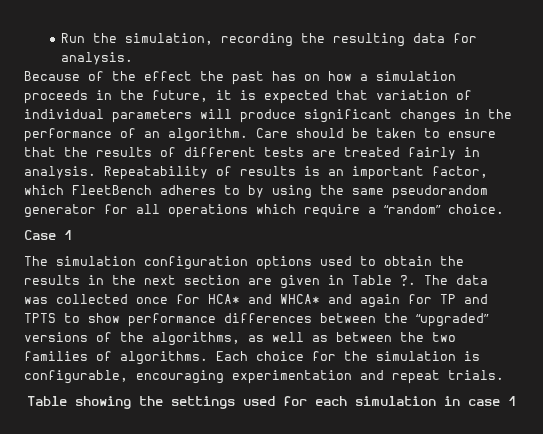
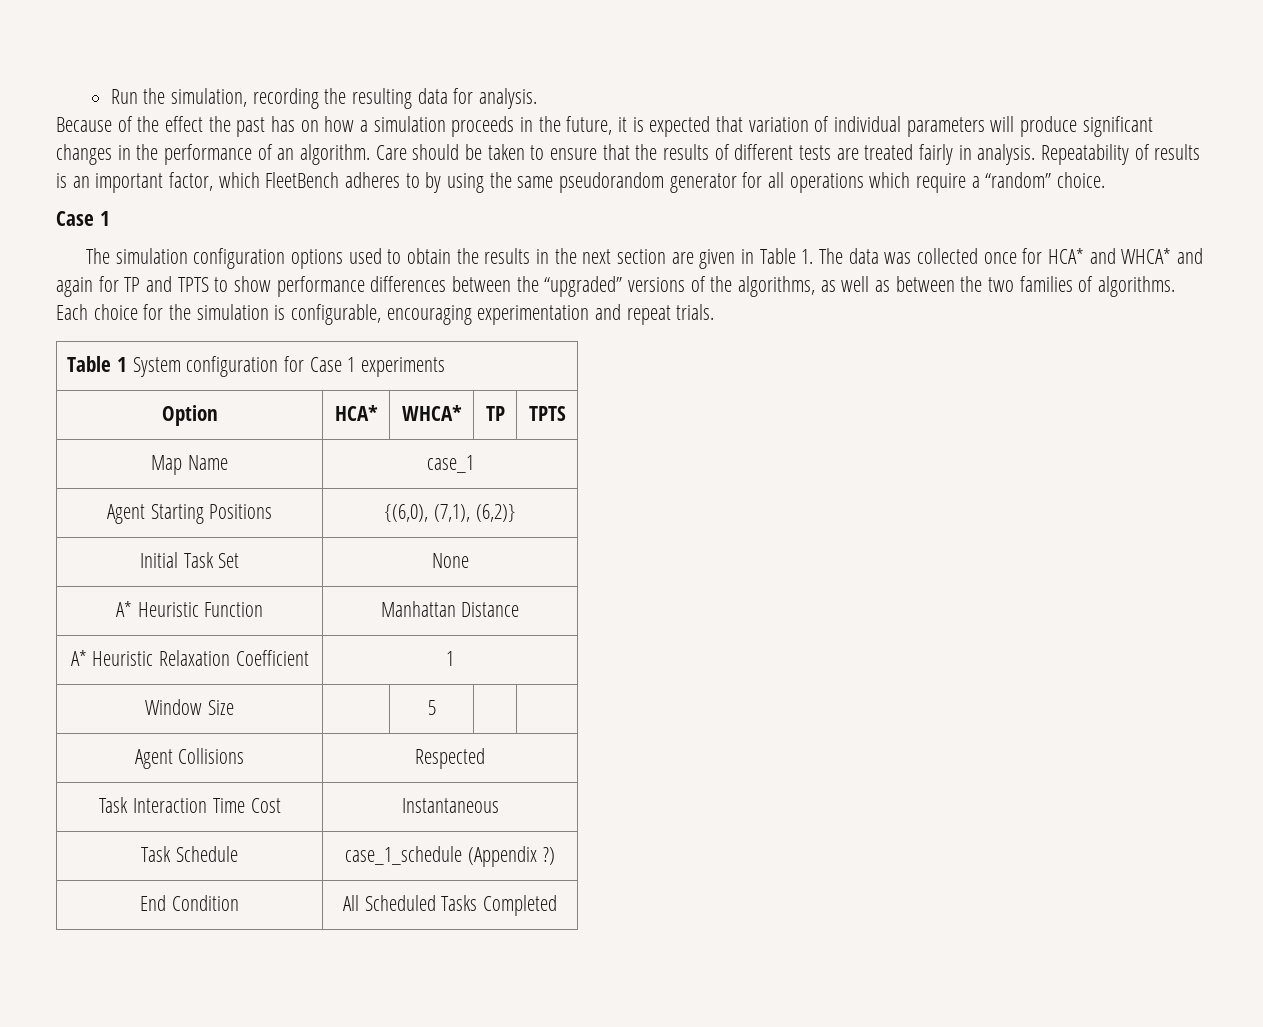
[400,275,416,286] ?. -> [801,249,814,264] 1.
[27,396,516,409] // Table showing the settings used for each simulation in case 1 -> [67,356,446,377] [161,405,218,426] [334,405,378,421] [401,405,462,421] [485,406,505,421] [528,406,566,421] [151,455,228,475] [426,455,474,473] [106,504,273,524] [384,504,516,522] [139,552,240,568] [431,553,469,568] [115,601,264,617] [380,601,520,617] [70,650,309,666] [446,651,454,666] [145,699,234,715] [427,700,436,715] [134,748,245,769] [415,748,485,769] [98,797,281,813] [401,798,499,813] [141,846,238,862] [345,846,555,867] [140,895,239,911] [343,895,557,916] // Table 1 System configuration for Case 1 experiments // Option | HCA* | WHCA* | TP | TPTS // Map Name | case_1 // Agent Starting Positions | {(6,0), (7,1), (6,2)} // Initial Task Set | None // A* Heuristic Function | Manhattan Distance // A* Heuristic Relaxation Coefficient | 1 // Window Size | | 5 | | // Agent Collisions | Respected // Task Interaction Time Cost | Instantaneous // Task Schedule | case_1_schedule (Appendix ?) // End Condition | All Scheduled Tasks Completed

